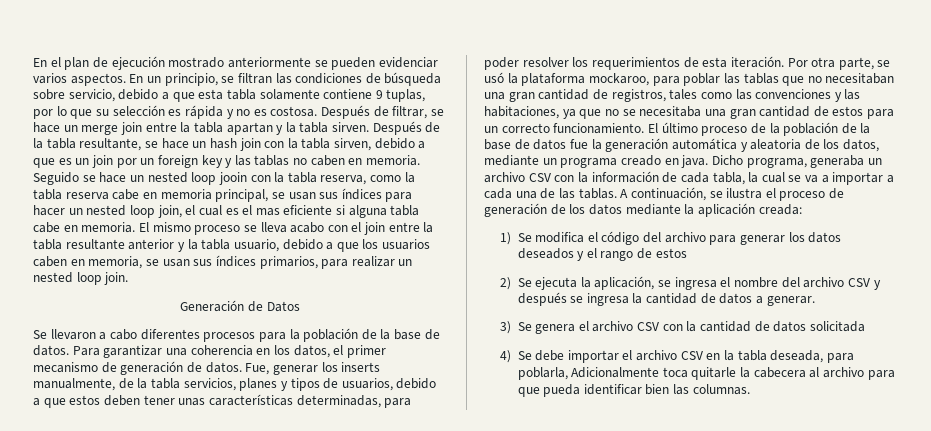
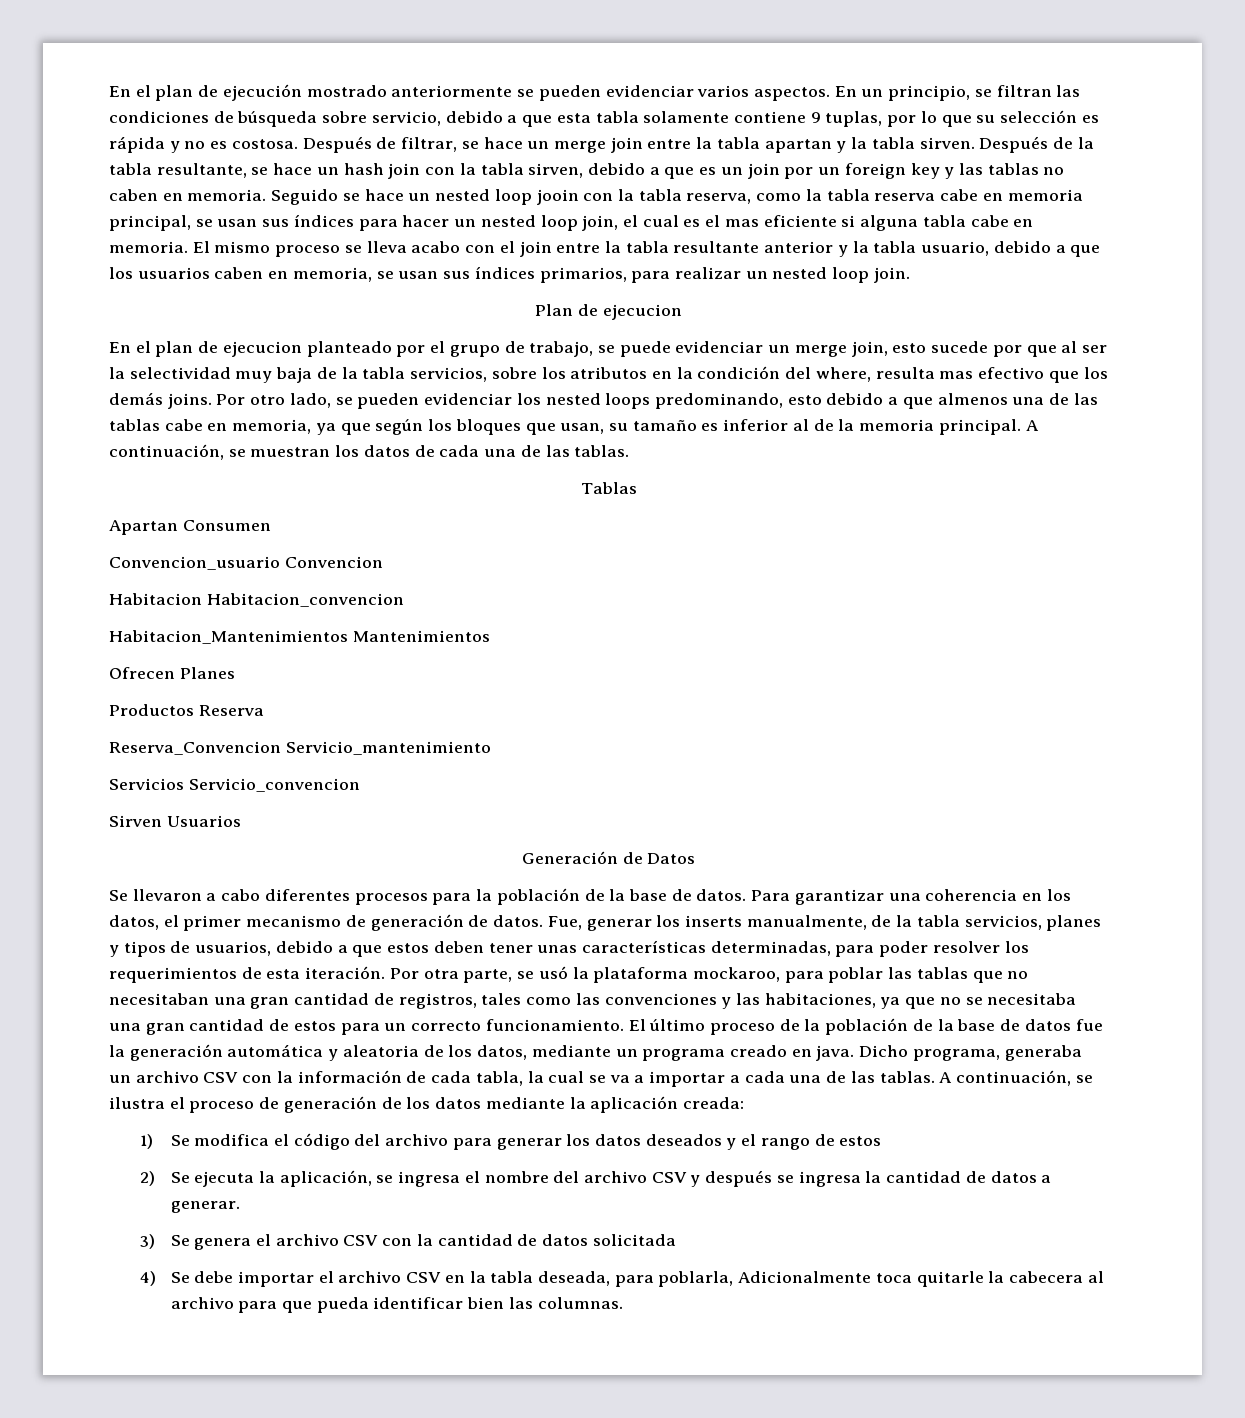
(129, 278) none -> [535,304,682,320] [109,341,1107,357] [109,366,1108,383] [109,392,1098,409] [109,419,1039,435] [109,444,630,460] [580,482,637,494] [109,520,271,535] [109,556,383,570] [109,593,404,607] [109,630,490,644] [109,667,235,679] [109,704,264,716] [109,741,491,755] [109,778,360,792] [109,815,241,827] // Plan de ejecucion // En el plan de ejecucion planteado por el grupo de trabajo, se puede evidenciar un merge join, esto sucede por que al ser la selectividad muy baja de la tabla servicios, sobre los atributos en la condición del where, resulta mas efectivo que los demás joins. Por otro lado, se pueden evidenciar los nested loops predominando, esto debido a que almenos una de las tablas cabe en memoria, ya que según los bloques que usan, su tamaño es inferior al de la memoria principal. A continuación, se muestran los datos de cada una de las tablas. // Tablas // Apartan Consumen // Convencion_usuario Convencion // Habitacion Habitacion_convencion // Habitacion_Mantenimientos Mantenimientos // Ofrecen Planes // Productos Reserva // Reserva_Convencion Servicio_mantenimiento // Servicios Servicio_convencion // Sirven Usuarios

